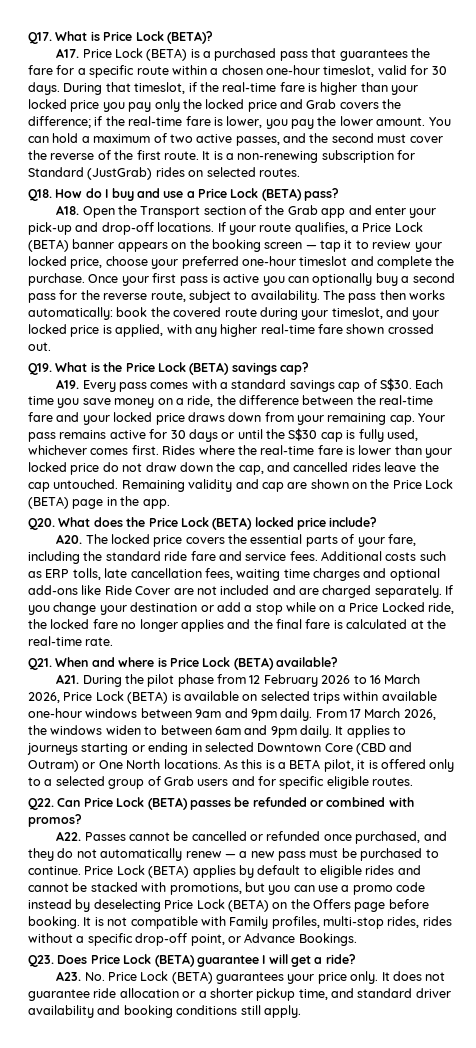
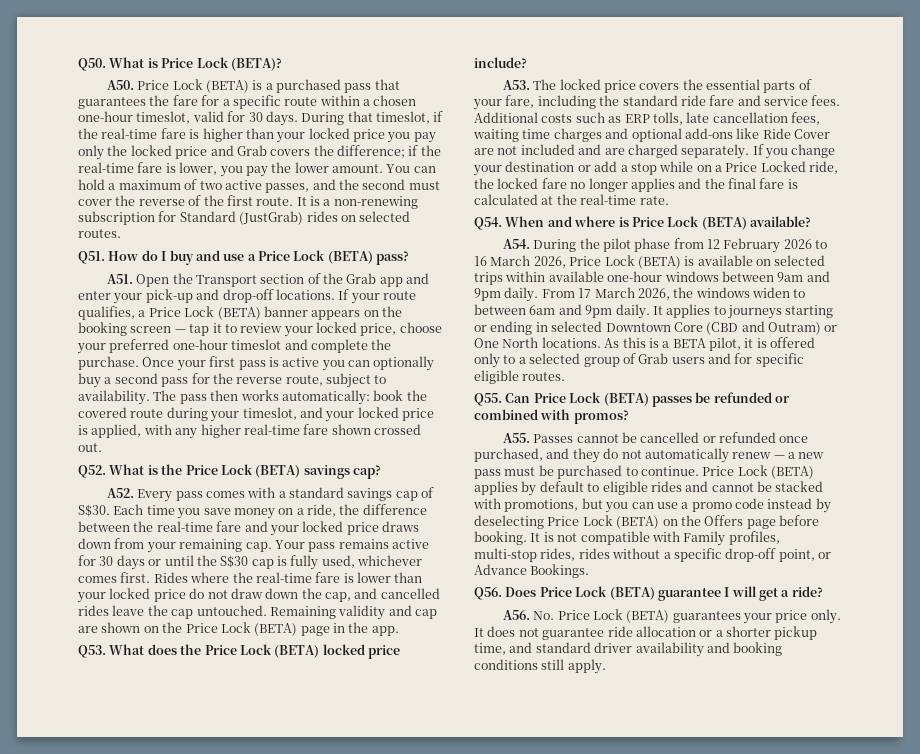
[28,32,52,44] Q17. -> [78,58,106,71] Q50.
[56,48,80,58] A17. -> [106,80,134,90] A50.
[28,189,52,201] Q18. -> [78,251,105,264] Q51.
[56,205,80,215] A18. -> [106,274,133,284] A51.
[28,363,52,375] Q19. -> [78,465,106,478] Q52.
[56,379,80,389] A19. -> [106,488,134,498] A52.
[28,518,55,530] Q20. -> [78,645,106,658] Q53.
[56,534,83,544] A20. -> [502,80,530,90] A53.
[28,658,52,670] Q21. -> [474,217,502,230] Q54.
[56,674,80,684] A21. -> [502,239,530,249] A54.
[28,798,54,810] Q22. -> [474,393,502,406] Q55.
[56,831,82,841] A22. -> [502,433,530,443] A55.
[28,955,54,967] Q23. -> [474,587,502,600] Q56.
[56,971,82,981] A23. -> [502,610,530,620] A56.

